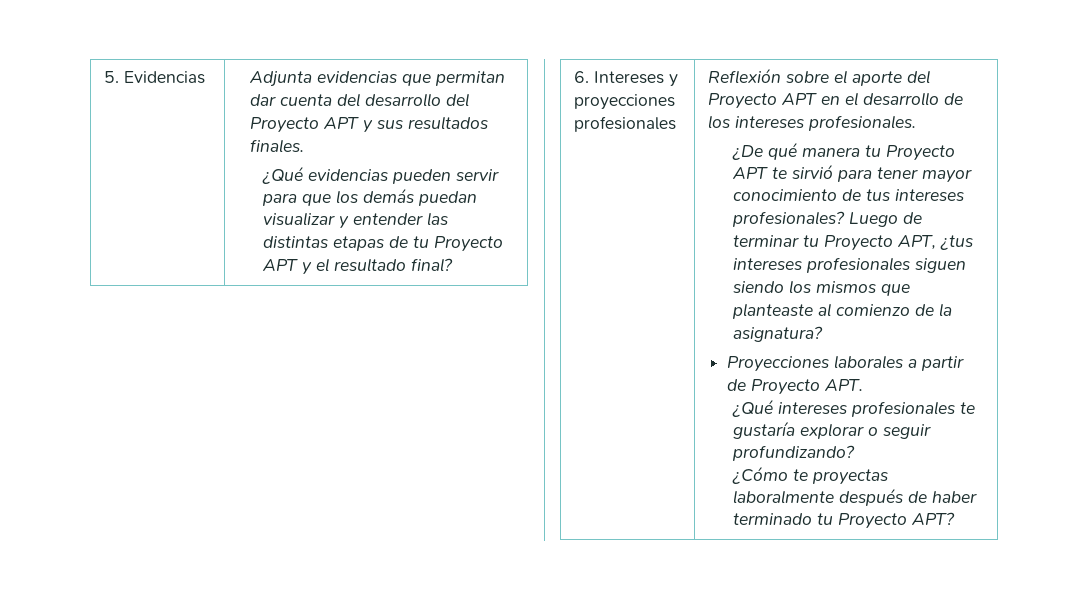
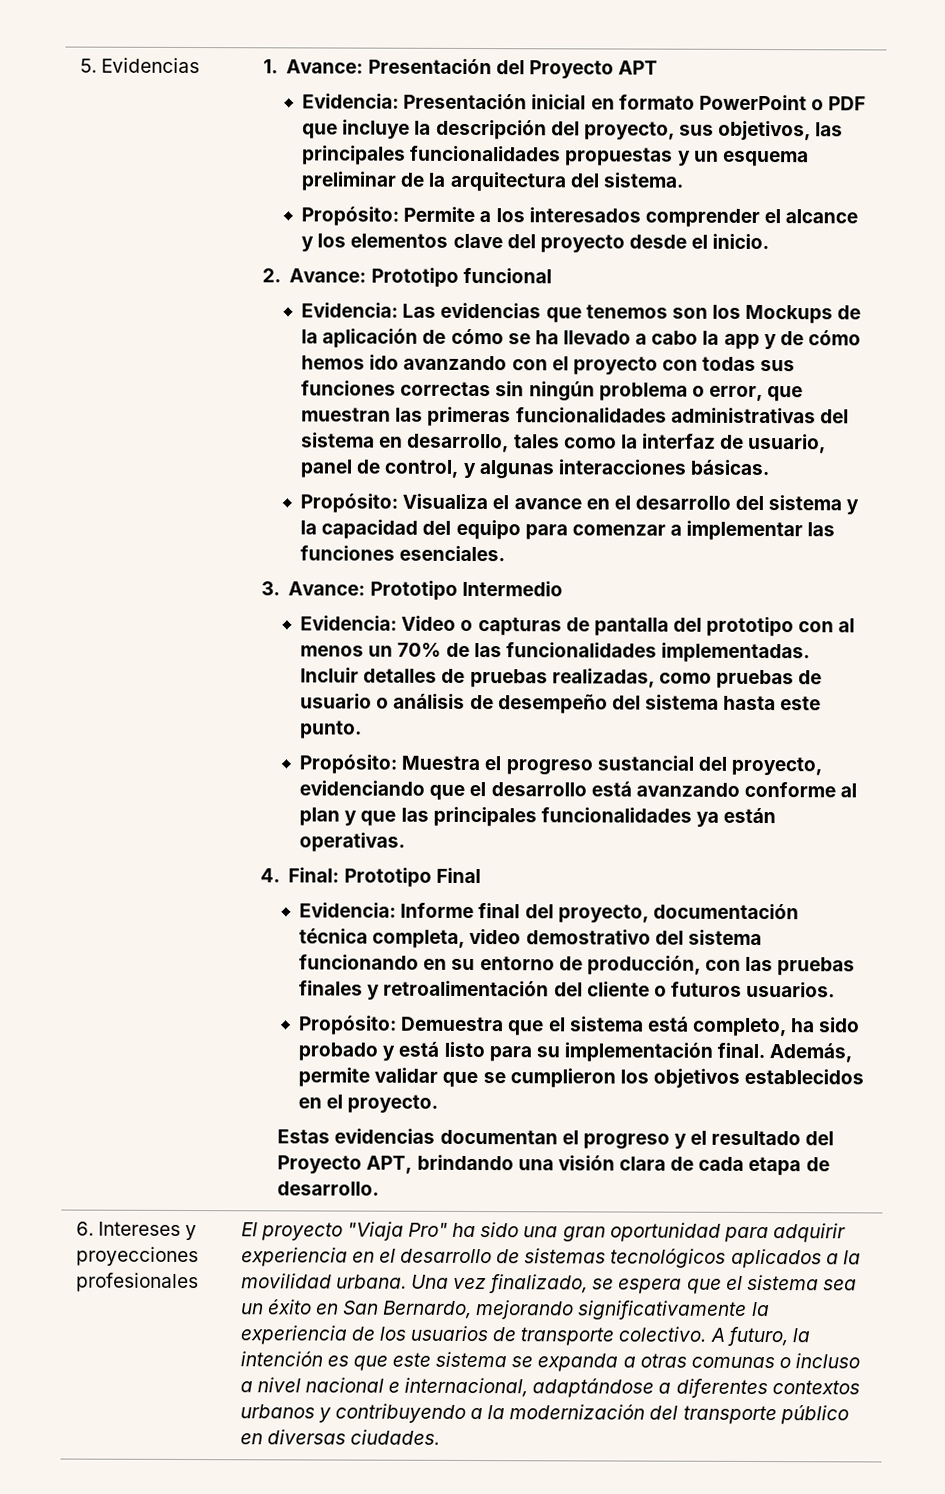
[249,71,506,87] [250,93,470,107] [250,116,490,133] [250,139,305,153] [261,166,499,184] [261,188,477,206] [262,212,449,229] [262,236,503,252] [261,258,453,275] Adjunta evidencias que permitan dar cuenta del desarrollo del Proyecto APT y sus resultados finales. // ¿Qué evidencias pueden servir para que los demás puedan visualizar y entender las distintas etapas de tu Proyecto APT y el resultado final? -> [262,58,658,79] [302,93,867,111] [302,119,844,141] [302,145,809,167] [301,171,684,192] [301,206,859,227] [301,233,770,253] [261,267,552,287] [301,302,862,324] [301,328,861,350] [301,354,796,375] [301,380,804,402] [301,406,849,427] [301,432,827,454] [300,459,771,480] [300,493,860,515] [300,519,836,541] [300,545,506,562] [260,580,563,600] [300,615,856,637] [300,642,811,663] [300,667,823,689] [300,693,822,714] [300,720,363,739] [299,754,823,776] [299,780,858,800] [299,806,777,827] [299,832,406,852] [259,867,481,887] [299,902,799,923] [299,928,762,948] [299,954,856,976] [299,980,836,1000] [298,1015,861,1037] [298,1041,853,1063] [298,1067,865,1088] [298,1094,439,1113] [277,1128,835,1150] [277,1154,830,1176] [277,1181,380,1196] 1. Avance: Presentación del Proyecto APT // Evidencia: Presentación inicial en formato PowerPoint o PDF que incluye la descripción del proyecto, sus objetivos, las principales funcionalidades propuestas y un esquema preliminar de la arquitectura del sistema. // Propósito: Permite a los interesados comprender el alcance y los elementos clave del proyecto desde el inicio. // 2. Avance: Prototipo funcional // Evidencia: Las evidencias que tenemos son los Mockups de la aplicación de cómo se ha llevado a cabo la app y de cómo hemos ido avanzando con el proyecto con todas sus funciones correctas sin ningún problema o error, que muestran las primeras funcionalidades administrativas del sistema en desarrollo, tales como la interfaz de usuario, panel de control, y algunas interacciones básicas. // Propósito: Visualiza el avance en el desarrollo del sistema y la capacidad del equipo para comenzar a implementar las funciones esenciales. // 3. Avance: Prototipo Intermedio // Evidencia: Video o capturas de pantalla del prototipo con al menos un 70% de las funcionalidades implementadas. Incluir detalles de pruebas realizadas, como pruebas de usuario o análisis de desempeño del sistema hasta este punto. // Propósito: Muestra el progreso sustancial del proyecto, evidenciando que el desarrollo está avanzando conforme al plan y que las principales funcionalidades ya están operativas. // 4. Final: Prototipo Final // Evidencia: Informe final del proyecto, documentación técnica completa, video demostrativo del sistema funcionando en su entorno de producción, con las pruebas finales y retroalimentación del cliente o futuros usuarios. // Propósito: Demuestra que el sistema está completo, ha sido probado y está listo para su implementación final. Además, permite validar que se cumplieron los objetivos establecidos en el proyecto. // Estas evidencias documentan el progreso y el resultado del Proyecto APT, brindando una visión clara de cada etapa de desarrollo.
[707,68,930,86] [707,92,963,109] [707,115,916,131] [731,142,955,161] [731,164,972,183] [732,189,965,201] [731,211,922,227] [732,235,974,251] [732,257,966,273] [732,280,910,296] [731,303,952,319] [732,326,823,342] [727,355,965,372] [727,379,864,395] [731,399,975,417] [732,421,931,439] [731,445,855,461] [731,466,889,485] [732,488,977,506] [732,512,955,529] Reflexión sobre el aporte del Proyecto APT en el desarrollo de los intereses profesionales. // ¿De qué manera tu Proyecto APT te sirvió para tener mayor conocimiento de tus intereses profesionales? Luego de terminar tu Proyecto APT, ¿tus intereses profesionales siguen siendo los mismos que planteaste al comienzo de la asignatura? // Proyecciones laborales a partir de Proyecto APT. // ¿Qué intereses profesionales te gustaría explorar o seguir profundizando? // ¿Cómo te proyectas laboralmente después de haber terminado tu Proyecto APT? -> [240,1221,846,1243] [240,1247,861,1269] [240,1273,857,1294] [240,1299,770,1320] [239,1325,810,1347] [239,1351,861,1372] [239,1377,860,1399] [239,1403,849,1425] [239,1429,440,1445] El proyecto "Viaja Pro" ha sido una gran oportunidad para adquirir experiencia en el desarrollo de sistemas tecnológicos aplicados a la movilidad urbana. Una vez finalizado, se espera que el sistema sea un éxito en San Bernardo, mejorando significativamente la experiencia de los usuarios de transporte colectivo. A futuro, la intención es que este sistema se expanda a otras comunas o incluso a nivel nacional e internacional, adaptándose a diferentes contextos urbanos y contribuyendo a la modernización del transporte público en diversas ciudades.

